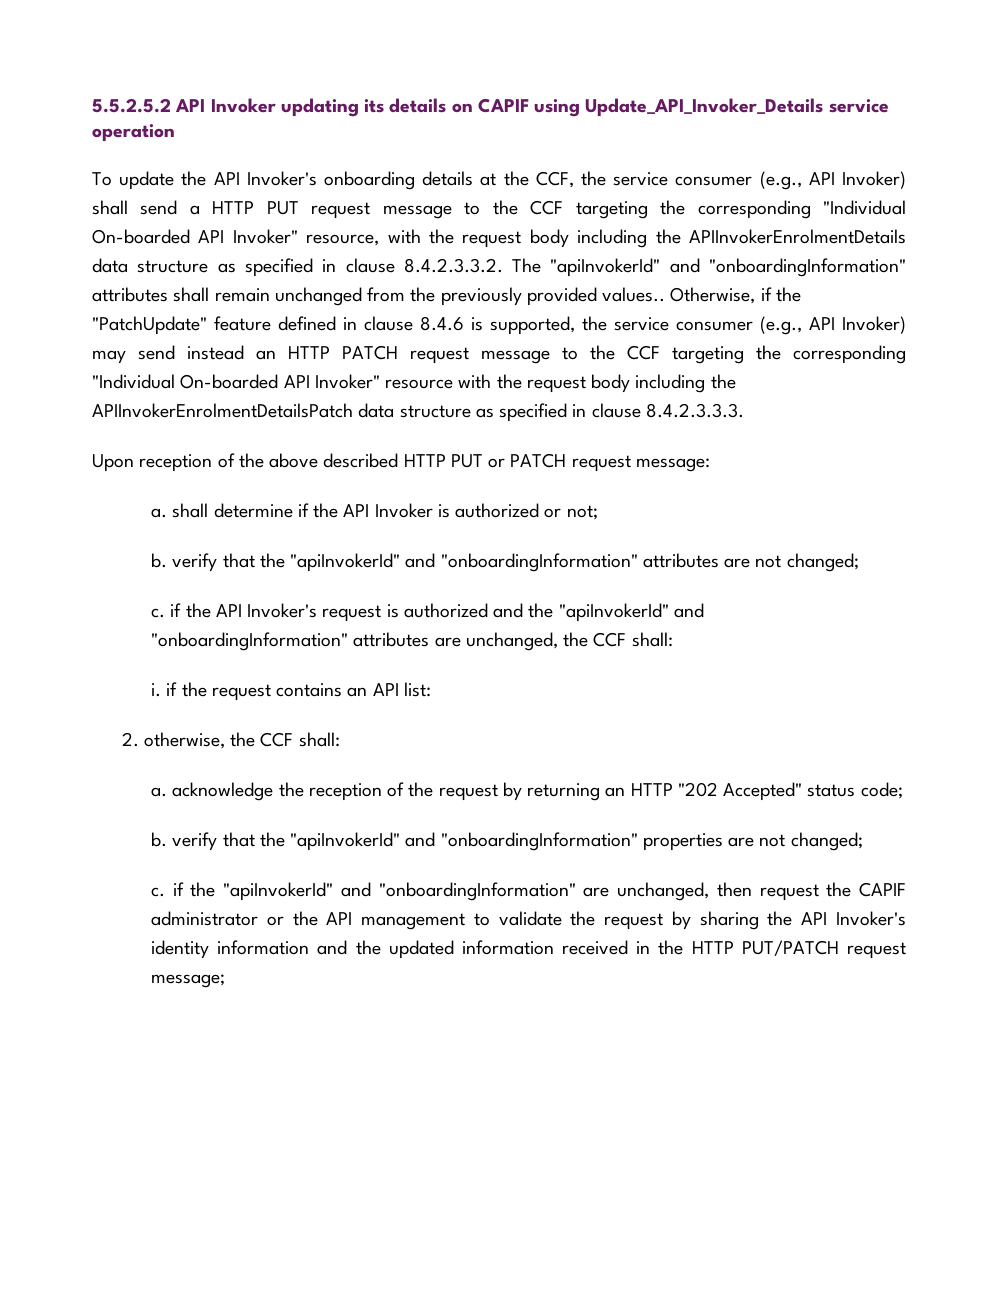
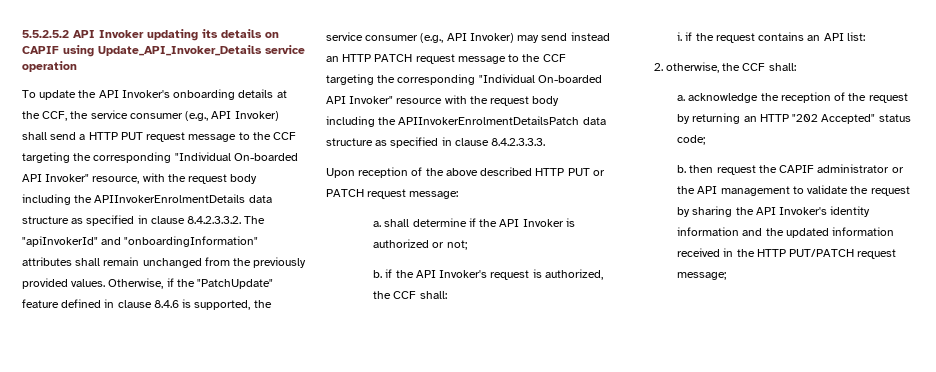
[602,287,666,302] values.. -> [71,279,106,287] values.
[172,553,859,572] [151,608,166,618] verify that the "apiInvokerId" and "onboardingInformation" attributes are not changed; // c. -> (383, 274) none
[403,603,704,622] [151,632,558,651] authorized and the "apiInvokerId" and "onboardingInformation" attributes are unchanged, -> [544,269,603,280] authorized,
[172,832,863,851] [151,882,710,901] verify that the "apiInvokerId" and "onboardingInformation" properties are not changed; // c. if the "apiInvokerId" and "onboardingInformation" are unchanged, -> (687, 169) none

